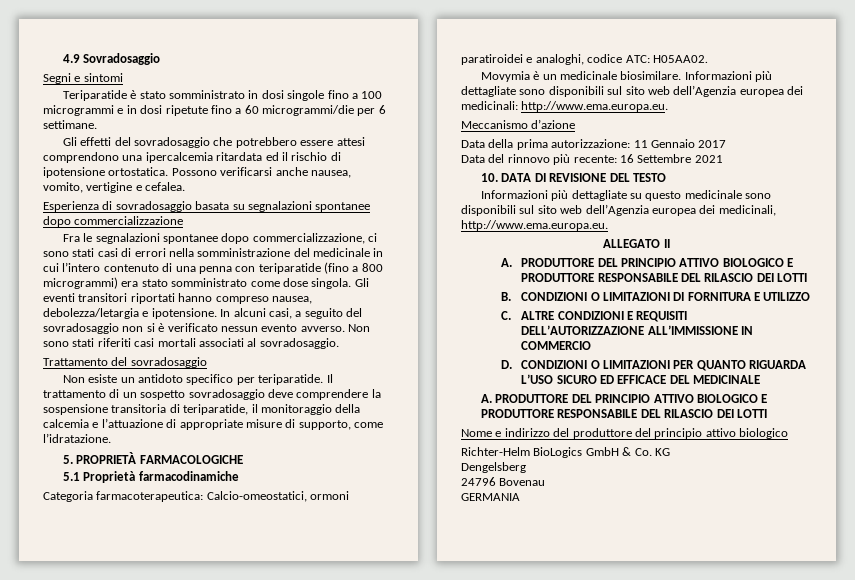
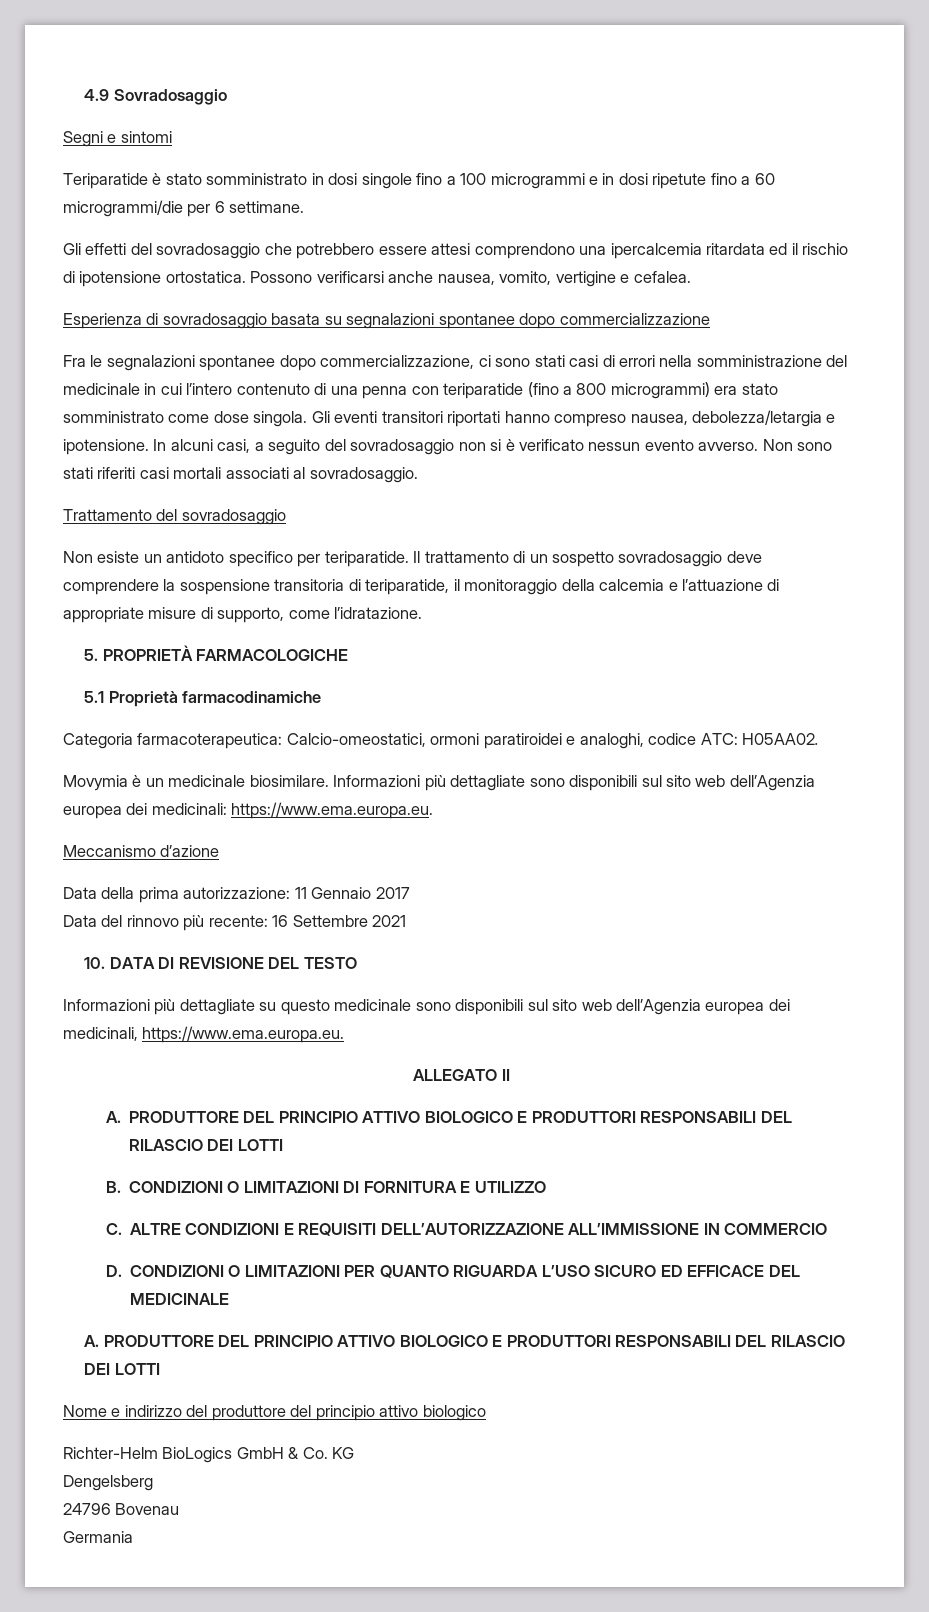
[521,101,669,112] http://www.ema.europa.eu. -> [231,802,434,819] https://www.ema.europa.eu.
[461,220,608,231] http://www.ema.europa.eu. -> [142,1026,345,1043] https://www.ema.europa.eu.
[521,273,678,282] PRODUTTORE RESPONSABILE -> [531,1111,757,1123] PRODUTTORI RESPONSABILI
[481,409,638,418] PRODUTTORE RESPONSABILE -> [506,1335,731,1347] PRODUTTORI RESPONSABILI
[461,493,520,501] GERMANIA -> [63,1531,133,1543] Germania

